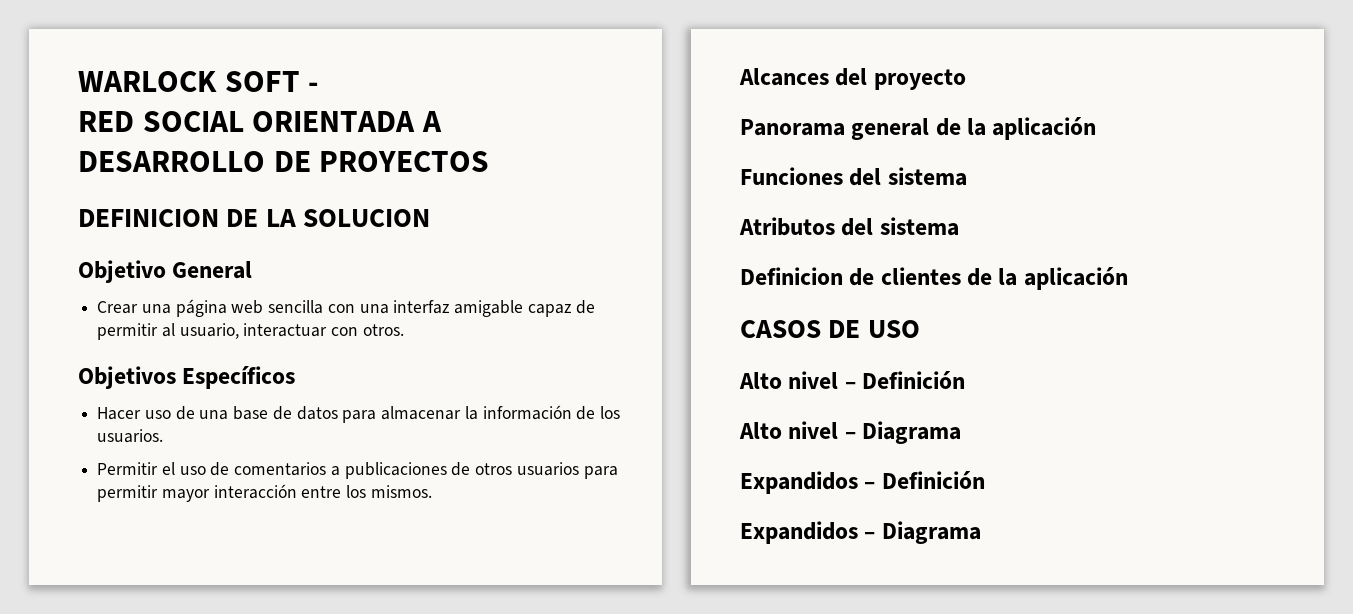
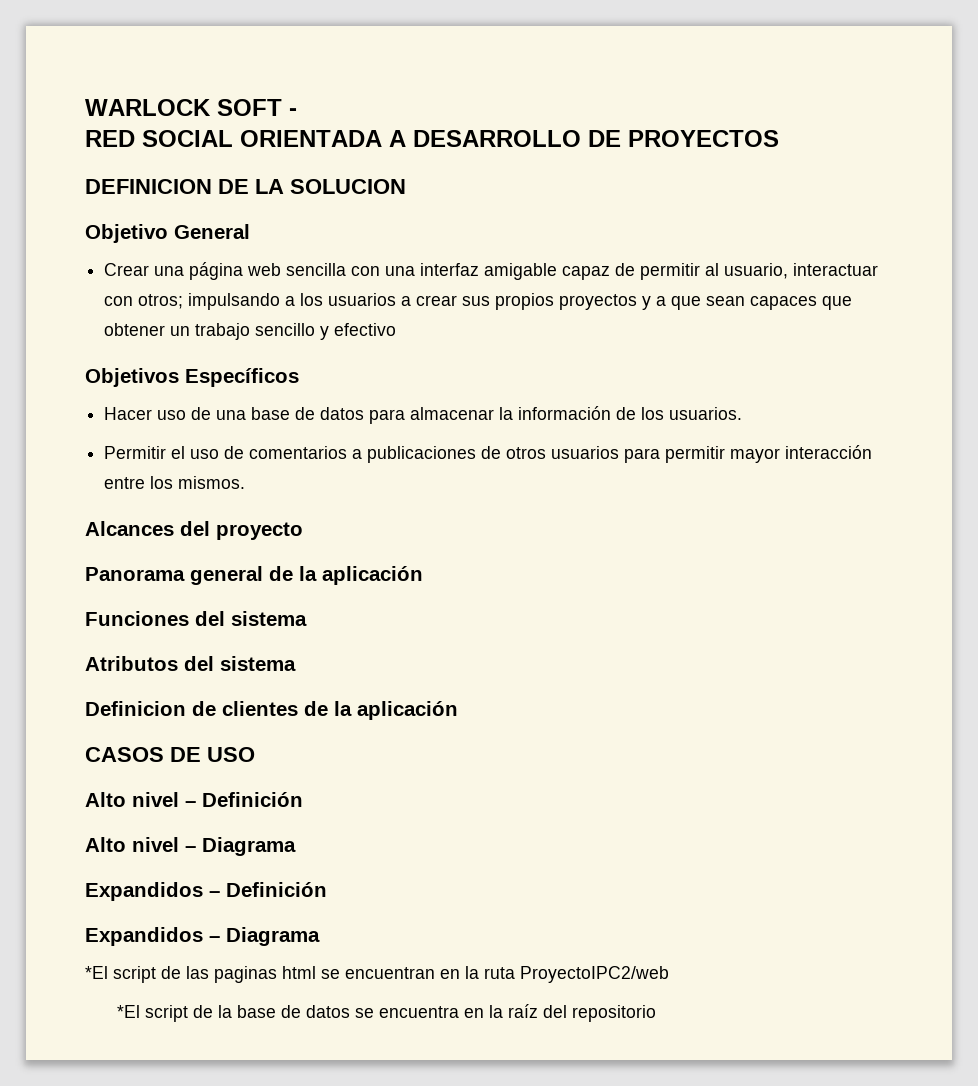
[362,324,404,336] otros. -> [138,293,853,310] [104,323,397,340] otros; impulsando a los usuarios a crear sus propios proyectos y a que sean capaces que obtener un trabajo sencillo y efectivo
(981, 532) none -> [85,966,669,983] [116,1004,656,1022] // *El script de las paginas html se encuentran en la ruta ProyectoIPC2/web // *El script de la base de datos se encuentra en la raíz del repositorio

